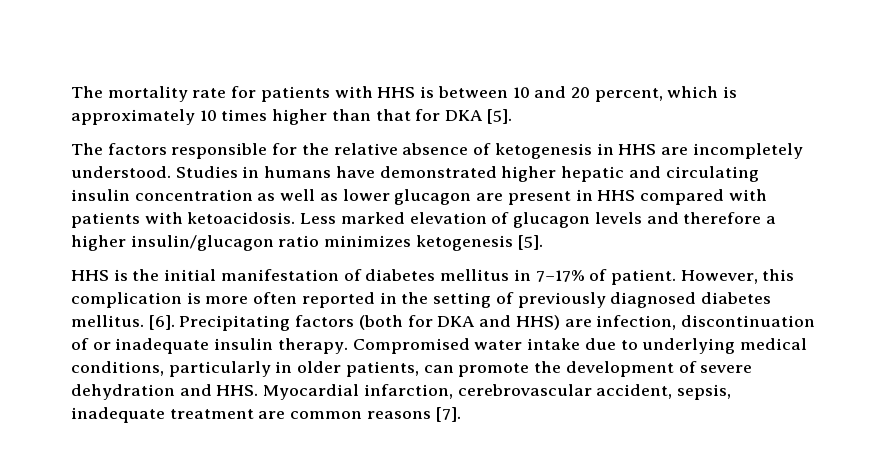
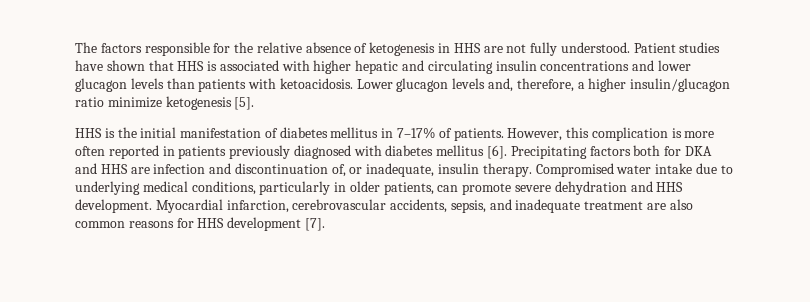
[71,86,738,102] [71,109,512,125] [71,143,103,155] The mortality rate for patients with HHS is between 10 and 20 percent, which is approximately 10 times higher than that for DKA [5]. // The -> [75,42,97,53] The
[692,143,803,159] [71,166,497,178] incompletely understood. Studies in humans have demonstrated -> [506,42,721,56] [75,60,310,71] not fully understood. Patient studies have shown that HHS is associated with
[134,189,767,205] [71,212,762,228] concentration as well as lower glucagon are present in HHS compared with patients with ketoacidosis. Less marked elevation of glucagon levels and therefore -> [540,60,691,71] [75,78,574,92] concentrations and lower glucagon levels than patients with ketoacidosis. Lower glucagon levels and, therefore,
[324,235,412,247] minimizes -> [107,97,162,108] minimize
[610,269,676,285] patient. -> [453,128,504,141] patients.
[401,292,771,308] [71,315,144,327] the setting of previously diagnosed diabetes mellitus. -> [178,145,485,159] patients previously diagnosed with diabetes mellitus
[358,315,403,330] (both -> [633,145,661,156] both
[515,315,815,330] [71,338,210,354] HHS) are infection, discontinuation of or inadequate -> [100,163,435,177] HHS are infection and discontinuation of, or inadequate,
[534,361,697,377] the development of -> (512, 189) none
[216,385,259,396] HHS. -> [656,182,684,192] [75,199,152,213] HHS development.
[596,384,732,400] accident, sepsis, -> [390,199,512,213] accidents, sepsis, and
(286, 415) none -> [669,199,693,210] also
(431, 415) none -> [176,217,302,231] for HHS development

